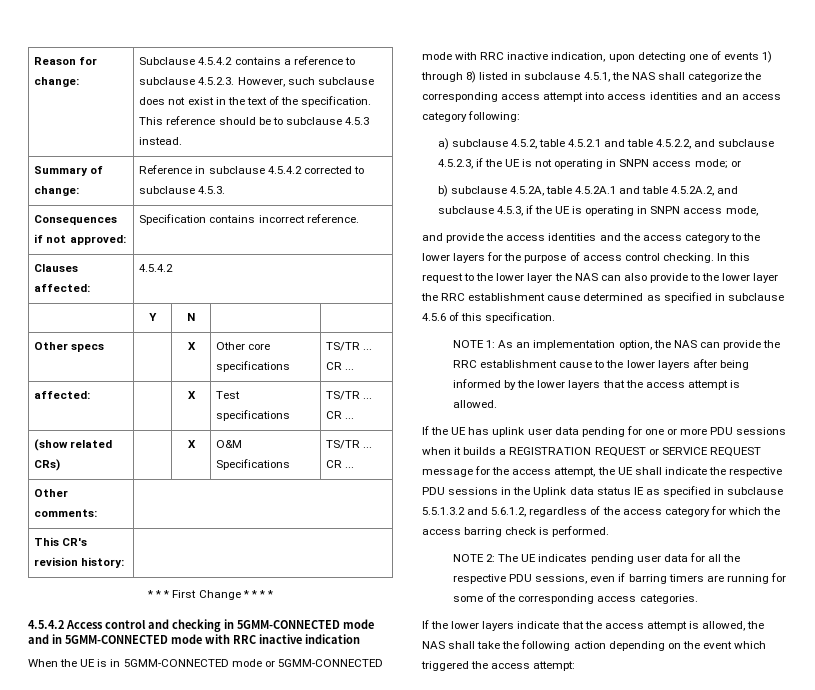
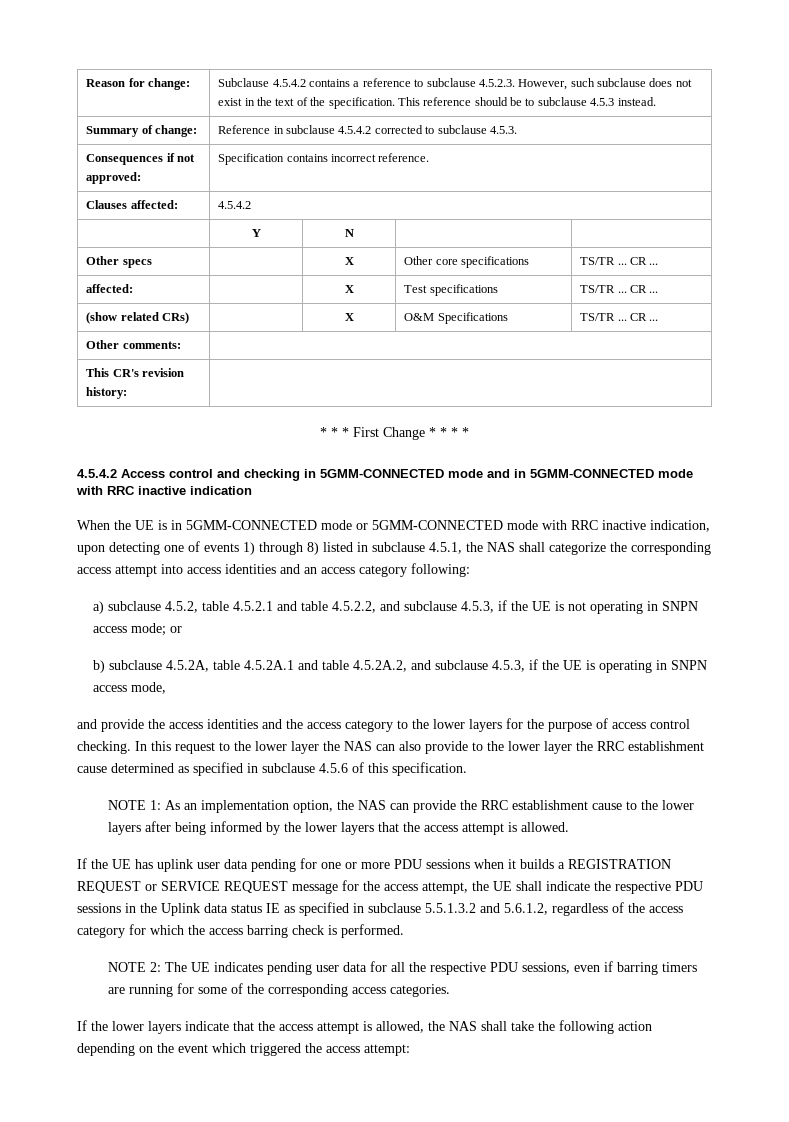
[437,159,473,169] 4.5.2.3, -> [460,601,494,613] 4.5.3,

